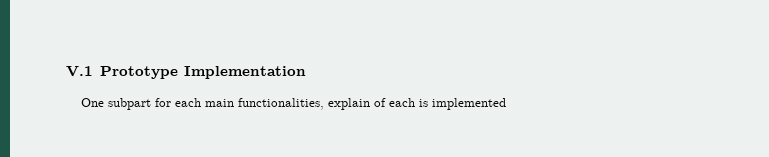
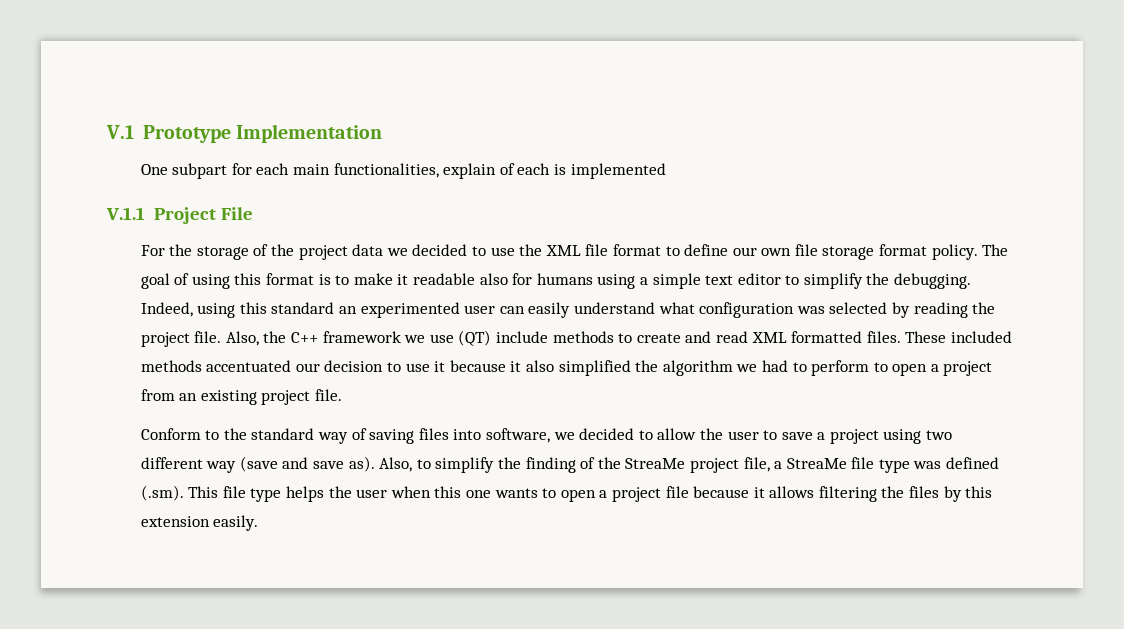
(507, 104) none -> [106,207,253,224] [140,244,1009,260] [140,273,972,289] [140,302,996,318] [140,330,1012,347] [140,360,993,376] [140,389,343,405] [140,428,953,444] [140,456,1000,473] [140,485,993,502] [140,515,259,531] // V.1.1 Project File // For the storage of the project data we decided to use the XML file format to define our own file storage format policy. The goal of using this format is to make it readable also for humans using a simple text editor to simplify the debugging. Indeed, using this standard an experimented user can easily understand what configuration was selected by reading the project file. Also, the C++ framework we use (QT) include methods to create and read XML formatted files. These included methods accentuated our decision to use it because it also simplified the algorithm we had to perform to open a project from an existing project file. // Conform to the standard way of saving files into software, we decided to allow the user to save a project using two different way (save and save as). Also, to simplify the finding of the StreaMe project file, a StreaMe file type was defined (.sm). This file type helps the user when this one wants to open a project file because it allows filtering the files by this extension easily.

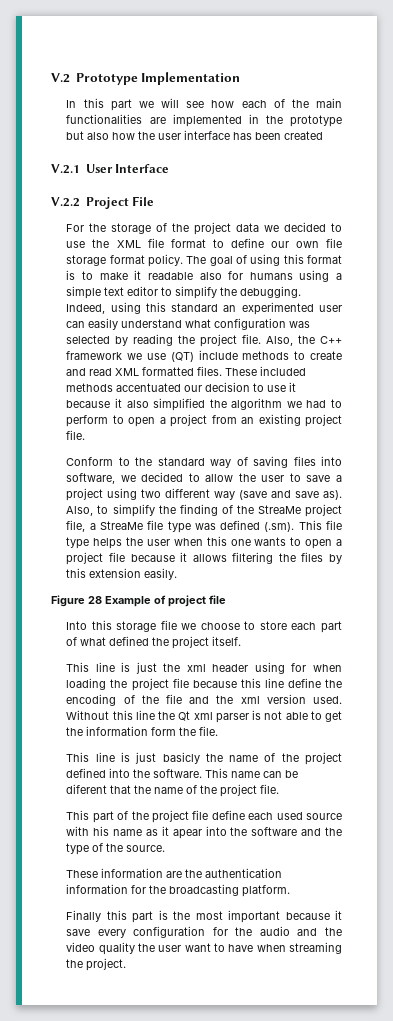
[106,125,134,139] V.1 -> [51,73,70,83] V.2
[140,163,666,179] [106,207,145,220] One subpart for each main functionalities, explain of each is implemented // V.1.1 -> [66,98,342,111] [66,114,342,127] [66,130,324,140] [51,164,170,174] [51,197,80,207] In this part we will see how each of the main functionalities are implemented in the prototype but also how the user interface has been created // V.2.1 User Interface // V.2.2
(259, 523) none -> [51,595,226,607] [66,620,342,633] [66,636,242,649] [66,662,342,674] [66,678,343,691] [66,694,343,706] [66,710,342,723] [66,726,219,736] [66,752,342,765] [66,768,299,778] [66,784,280,797] [66,810,342,823] [66,826,342,839] [66,843,166,855] [66,868,283,878] [66,884,291,897] [66,910,343,923] [66,926,342,938] [66,942,343,955] [66,958,127,971] // Figure 28 Example of project file // Into this storage file we choose to store each part of what defined the project itself. // This line is just the xml header using for when loading the project file because this line define the encoding of the file and the xml version used. Without this line the Qt xml parser is not able to get the information form the file. // This line is just basicly the name of the project defined into the software. This name can be diferent that the name of the project file. // This part of the project file define each used source with his name as it apear into the software and the type of the source. // These information are the authentication information for the broadcasting platform. // Finally this part is the most important because it save every configuration for the audio and the video quality the user want to have when streaming the project.

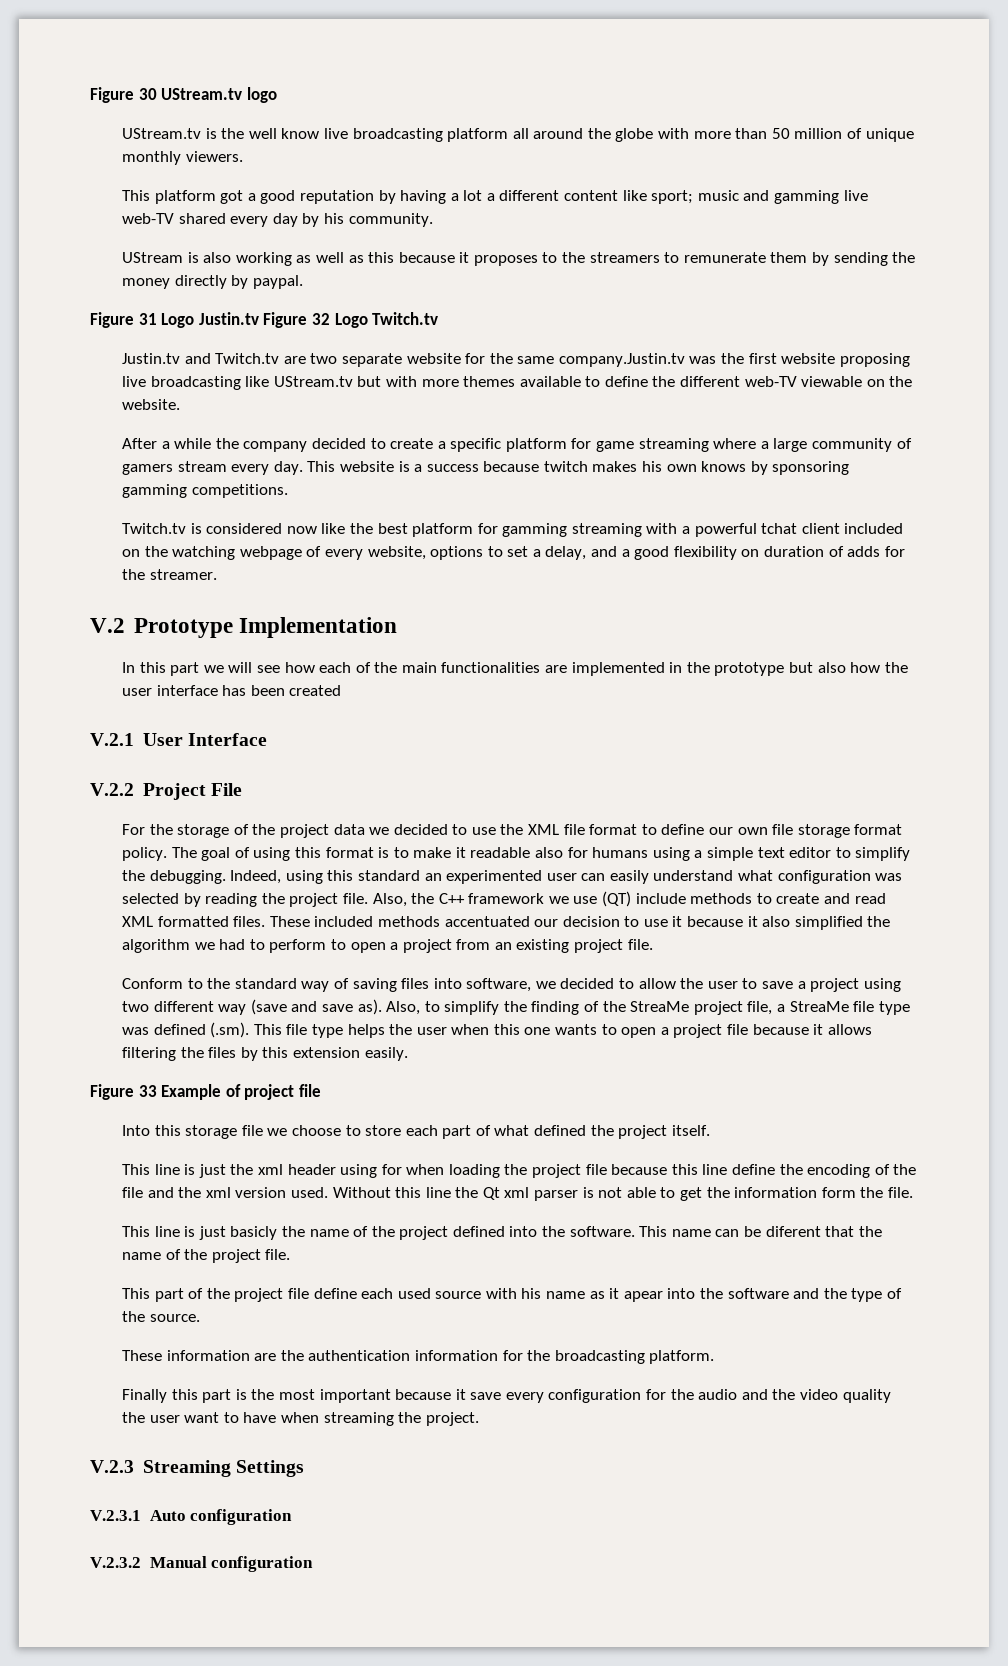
(51, 78) none -> [90,87,277,103] [121,128,914,142] [121,151,243,165] [121,190,868,204] [121,213,433,227] [121,252,916,266] [121,275,303,289] [90,312,439,328] [121,353,910,367] [121,376,913,390] [121,399,180,410] [121,438,912,452] [121,461,850,475] [121,484,288,498] [121,523,904,537] [121,546,905,560] [121,569,217,580] Figure 30 UStream.tv logo // UStream.tv is the well know live broadcasting platform all around the globe with more than 50 million of unique monthly viewers. // This platform got a good reputation by having a lot a different content like sport; music and gamming live web-TV shared every day by his community. // UStream is also working as well as this because it proposes to the streamers to remunerate them by sending the money directly by paypal. // Figure 31 Logo Justin.tv Figure 32 Logo Twitch.tv // Justin.tv and Twitch.tv are two separate website for the same company.Justin.tv was the first website proposing live broadcasting like UStream.tv but with more themes available to define the different web-TV viewable on the website. // After a while the company decided to create a specific platform for game streaming where a large community of gamers stream every day. This website is a success because twitch makes his own knows by sponsoring gamming competitions. // Twitch.tv is considered now like the best platform for gamming streaming with a powerful tchat client included on the watching webpage of every website, options to set a delay, and a good flexibility on duration of adds for the streamer. //
[88,596,102,604] 28 -> [138,1085,157,1097] 33
(127, 964) none -> [90,1460,304,1477] [90,1509,293,1525] [90,1556,314,1572] // V.2.3 Streaming Settings // V.2.3.1 Auto configuration // V.2.3.2 Manual configuration

